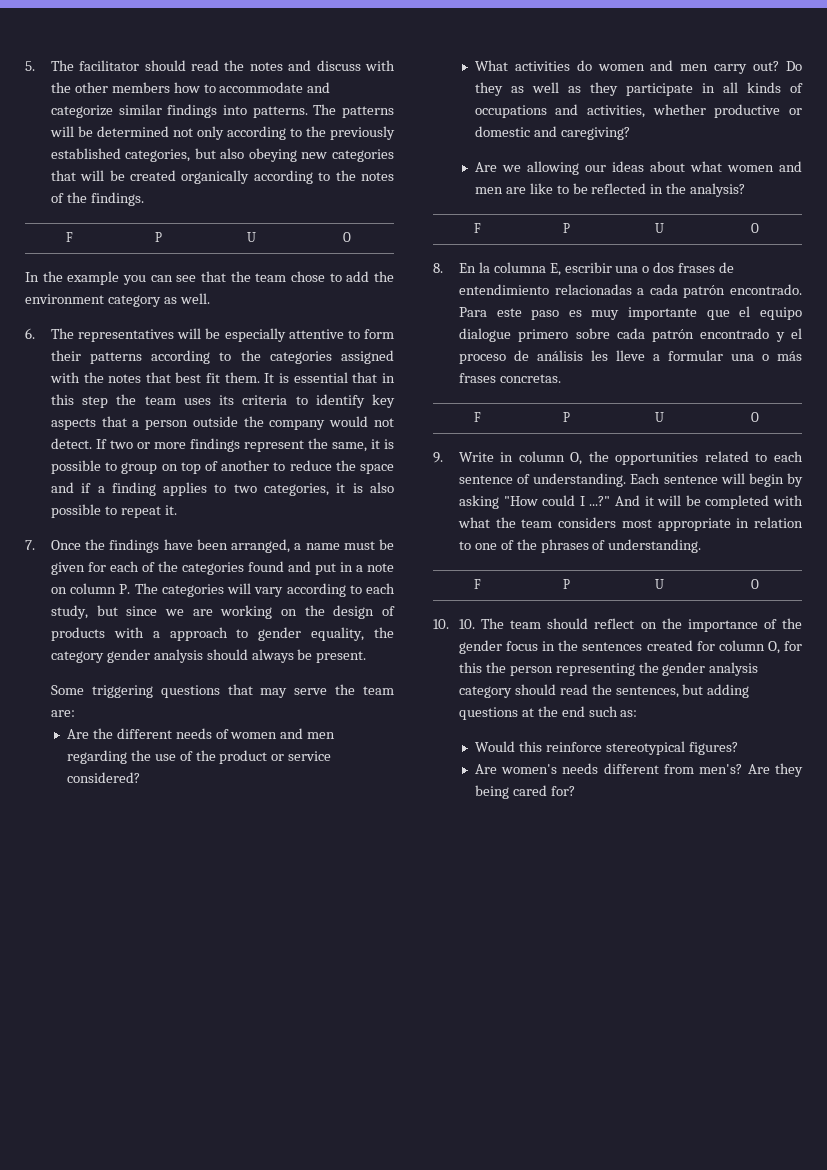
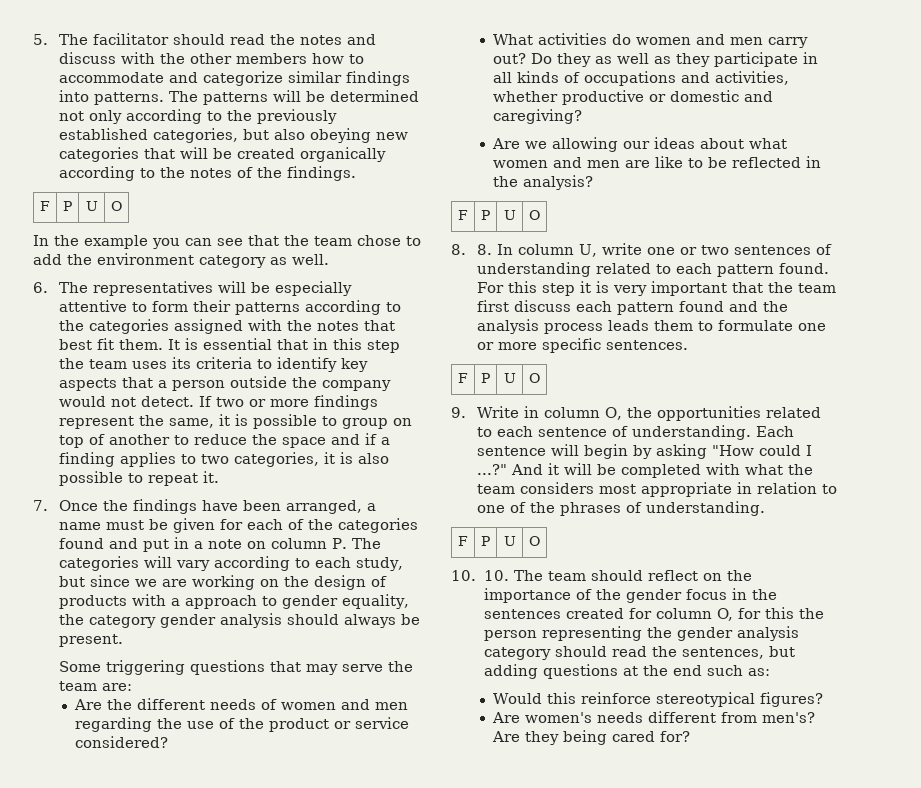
[458,262,735,276] [458,284,802,298] [458,306,802,320] [458,328,802,342] [458,350,802,364] [458,373,561,383] En la columna E, escribir una o dos frases de entendimiento relacionadas a cada patrón encontrado. Para este paso es muy importante que el equipo dialogue primero sobre cada patrón encontrado y el proceso de análisis les lleve a formular una o más frases concretas. -> [476,243,832,257] [476,262,829,277] [476,281,836,296] [476,300,788,315] [476,319,826,334] [476,338,688,353] 8. In column U, write one or two sentences of understanding related to each pattern found. For this step it is very important that the team first discuss each pattern found and the analysis process leads them to formulate one or more specific sentences.

